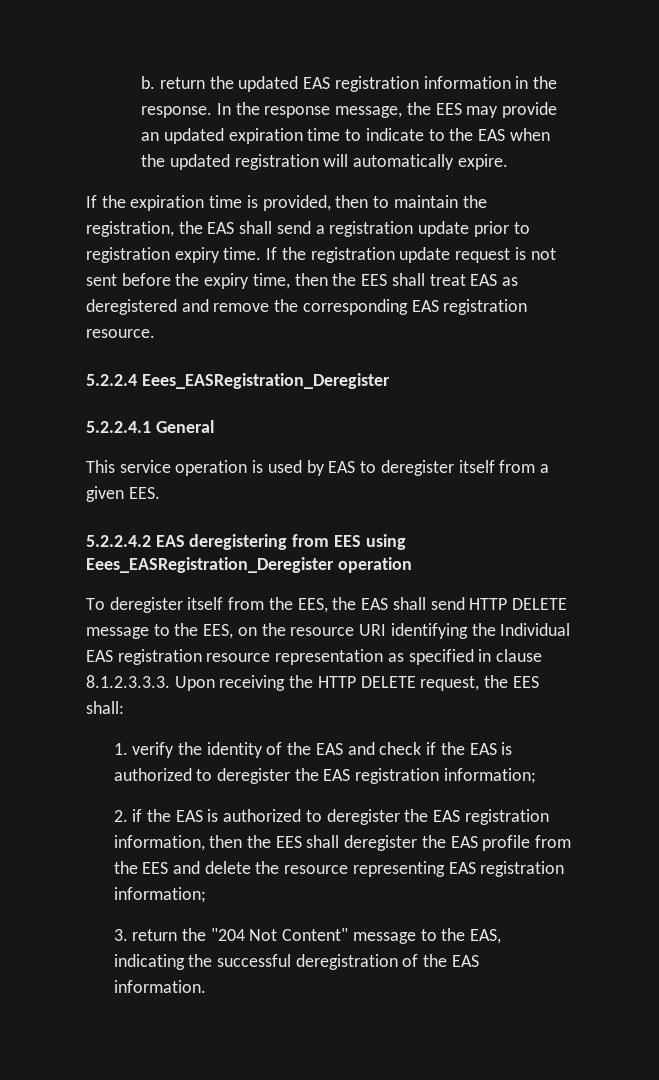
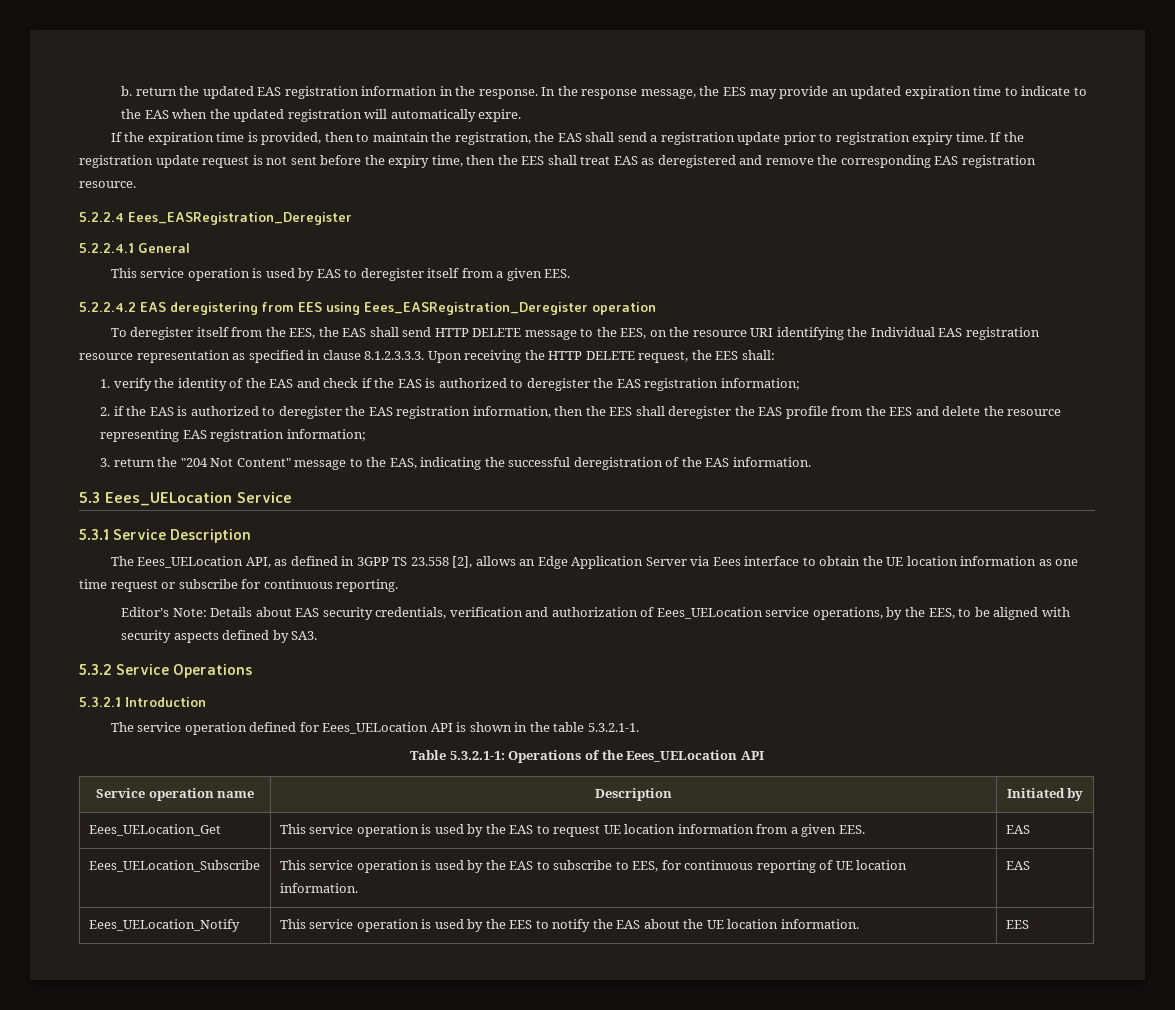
(206, 986) none -> [79,492,292,506] [79,529,252,543] [110,556,1079,569] [79,579,399,592] [121,607,1070,620] [121,630,318,643] [79,664,253,678] [79,697,206,707] [110,722,639,735] [410,750,764,763] [95,788,255,801] [595,788,672,801] [1006,788,1084,801] [88,824,221,836] [279,824,865,837] [1005,825,1030,834] [88,860,260,872] [279,860,908,873] [279,883,358,893] [1005,861,1030,870] [88,919,240,932] [279,919,859,932] [1005,920,1029,929] // 5.3 Eees_UELocation Service // 5.3.1 Service Description // The Eees_UELocation API, as defined in 3GPP TS 23.558 [2], allows an Edge Application Server via Eees interface to obtain the UE location information as one time request or subscribe for continuous reporting. // Editor’s Note: Details about EAS security credentials, verification and authorization of Eees_UELocation service operations, by the EES, to be aligned with security aspects defined by SA3. // 5.3.2 Service Operations // 5.3.2.1 Introduction // The service operation defined for Eees_UELocation API is shown in the table 5.3.2.1-1. // Table 5.3.2.1-1: Operations of the Eees_UELocation API // Service operation name | Description | Initiated by // Eees_UELocation_Get | This service operation is used by the EAS to request UE location information from a given EES. | EAS // Eees_UELocation_Subscribe | This service operation is used by the EAS to subscribe to EES, for continuous reporting of UE location information. | EAS // Eees_UELocation_Notify | This service operation is used by the EES to notify the EAS about the UE location information. | EES

